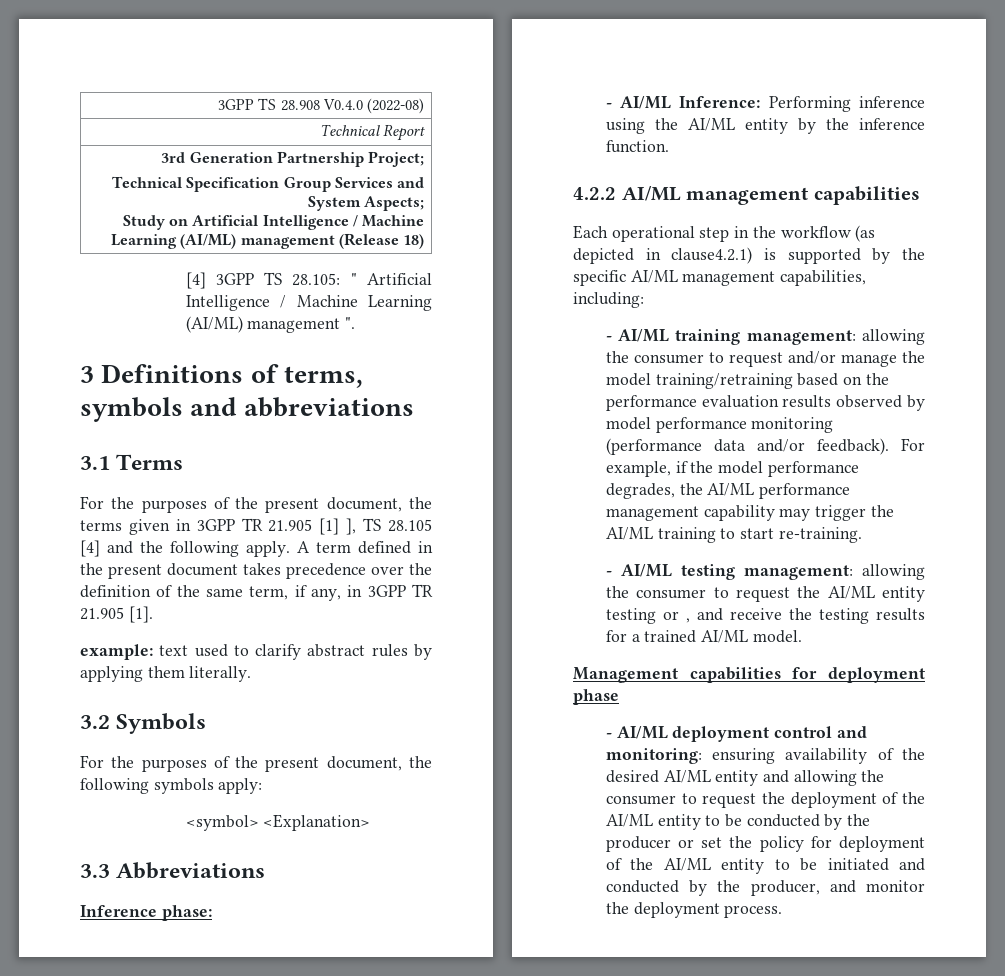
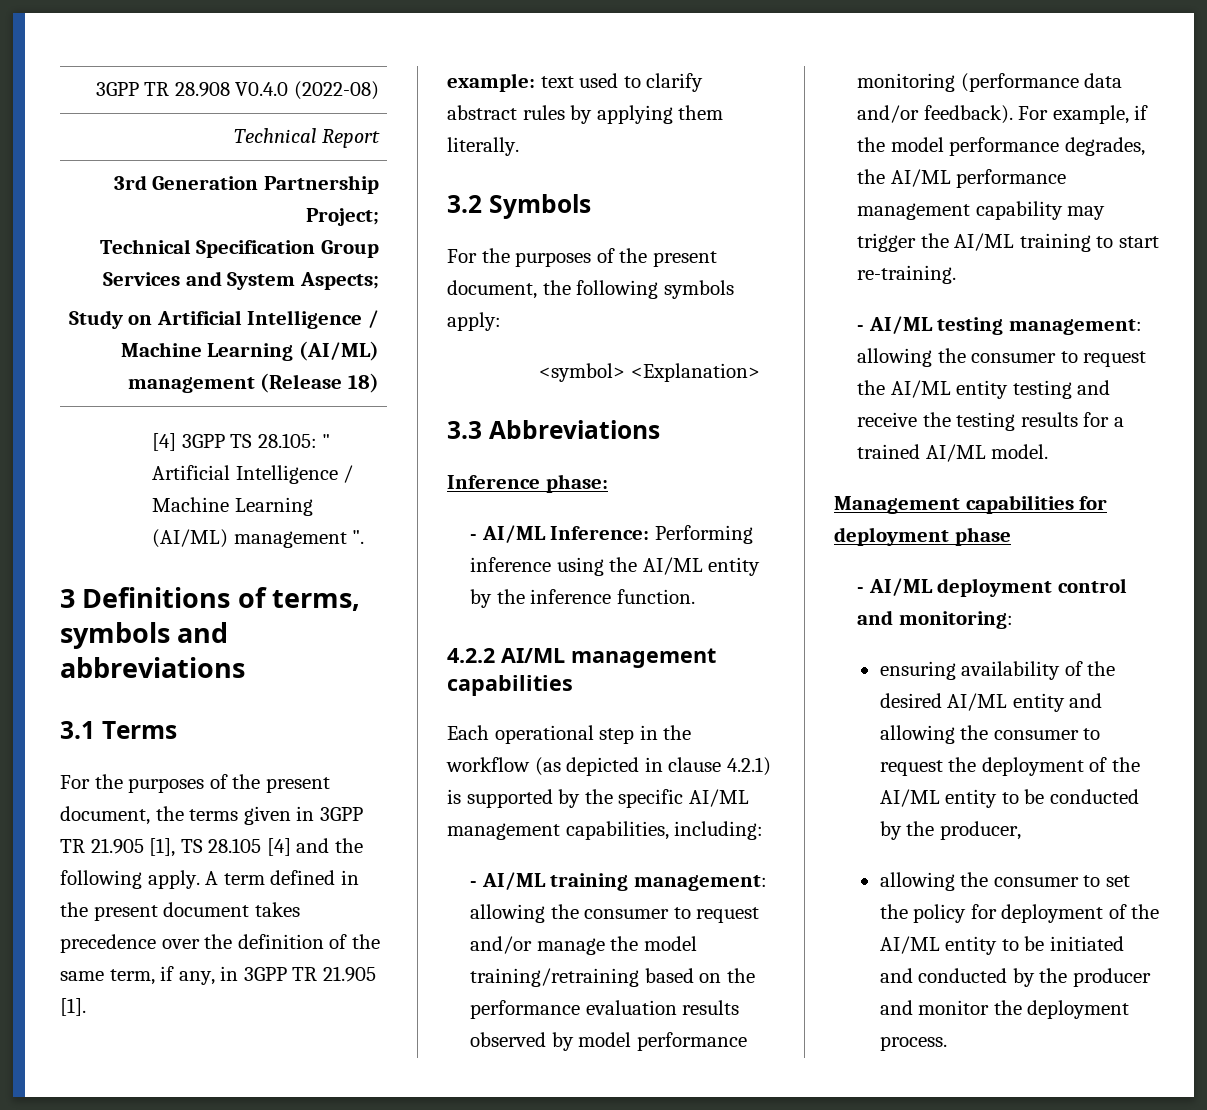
[218,98,277,110] 3GPP TS -> [95,82,170,96] 3GPP TR
[319,518,357,535] [1] ], -> [149,838,176,857] [1],
[671,247,753,264] clause4.2.1) -> [668,757,771,776] clause 4.2.1)
[662,611,690,623] or , -> (1072, 389) none
(702, 756) none -> (1013, 620) //
[605,836,695,852] producer or -> [939,821,1021,840] [879,872,1101,891] producer, // allowing the consumer to
[750,880,820,896] producer, -> [1072,968,1151,987] producer

